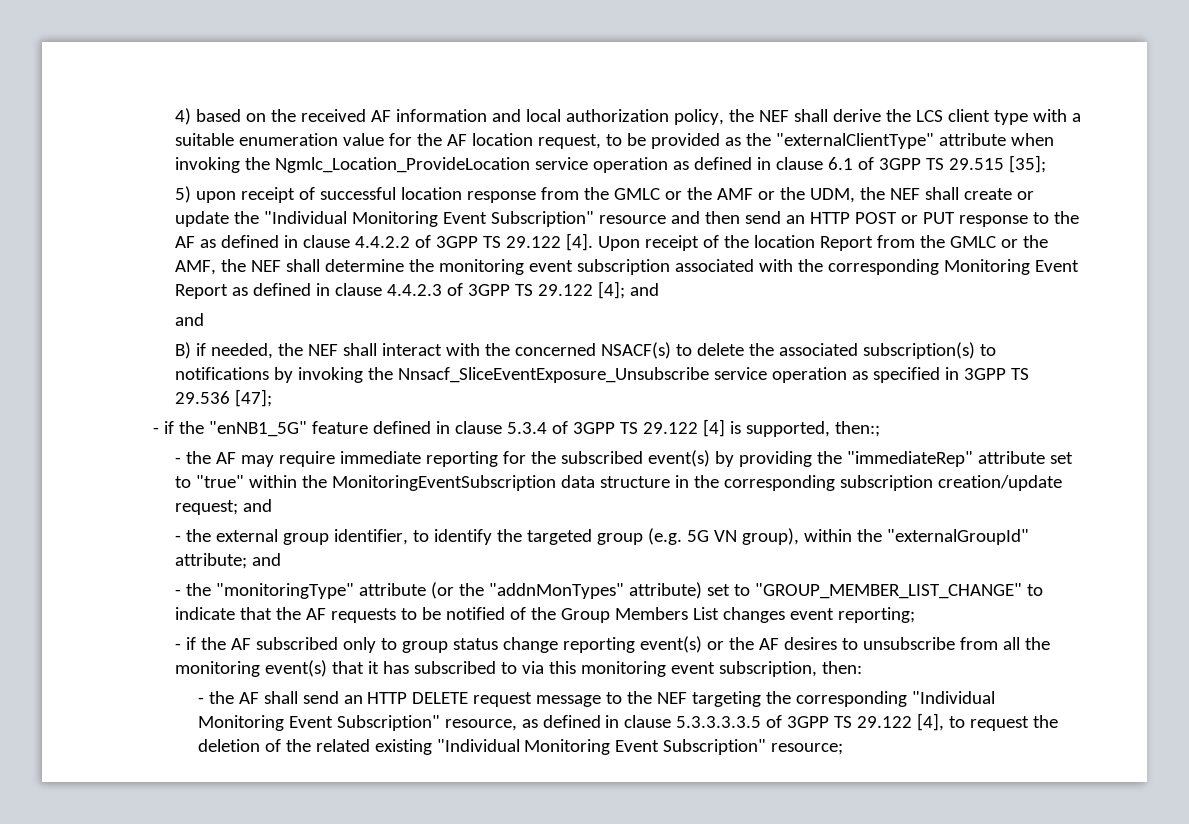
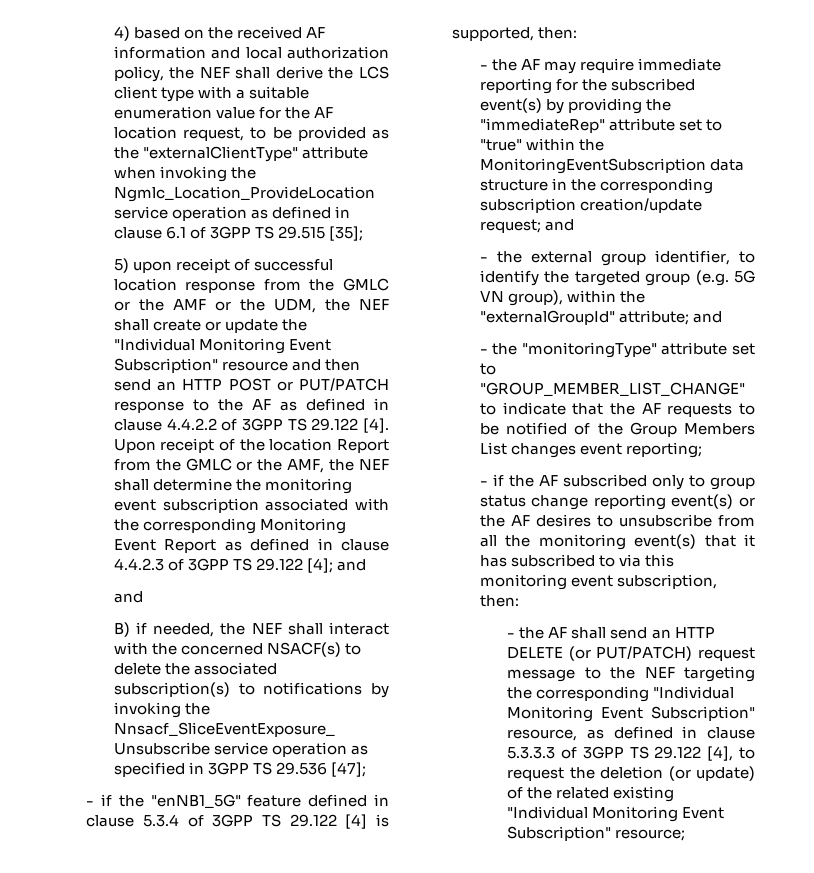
[923,212,956,224] PUT -> [299,378,389,391] PUT/PATCH
[835,421,881,437] then:; -> [538,27,578,39] then:
[431,582,703,599] (or the "addnMonTypes" attribute) -> (728, 348) none
(469, 698) none -> [568,646,693,661] (or PUT/PATCH)
[676,716,762,728] 5.3.3.3.3.5 -> [507,747,556,759] 5.3.3.3
(260, 745) none -> [668,766,755,781] (or update)

